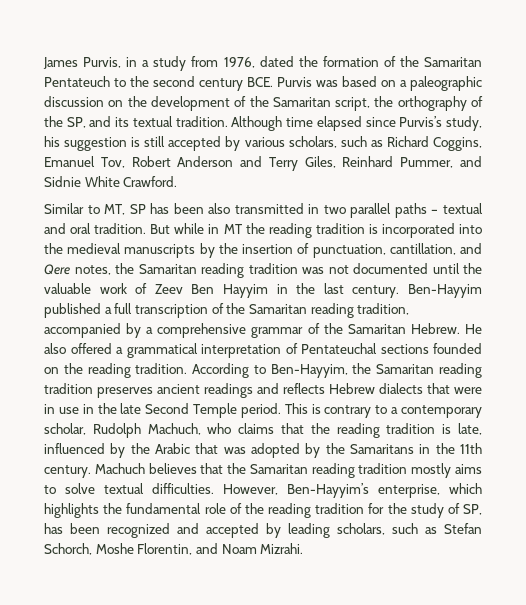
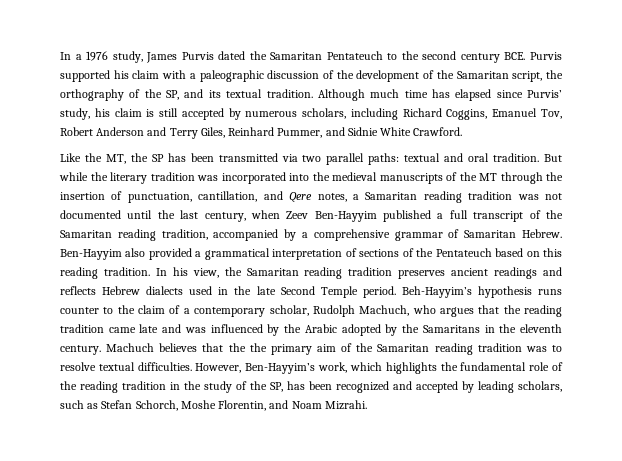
[43,56,396,71] James Purvis, in a study from 1976, dated the formation of -> [60,51,246,63] In a 1976 study, James Purvis dated
[316,76,396,87] was based on -> [60,70,187,82] supported his claim with
[108,100,124,107] on -> [323,70,335,79] of
[286,117,314,127] time -> [370,89,450,98] much time has
[399,116,443,127] Purvis’s -> [526,90,562,98] Purvis’
[64,137,128,151] suggestion -> [114,108,142,117] claim
[244,136,383,148] various scholars, such as -> [245,108,398,120] numerous scholars, including
[44,203,439,218] Similar to MT, SP has been also transmitted in two parallel paths – -> [60,153,400,165] Like the MT, the SP has been transmitted via two parallel paths:
[208,223,378,238] in MT the reading tradition is -> [90,172,218,184] the literary tradition was
[199,243,215,258] by -> [446,172,543,184] of the MT through
[115,263,134,274] the -> [352,194,359,200] a
[44,283,400,298] valuable work of Zeev Ben Hayyim in the last century. -> [180,210,309,222] last century, when Zeev
[134,304,208,318] transcription -> [473,211,524,222] transcript
[323,323,343,334] the -> (460, 233) none
[464,324,482,334] [44,343,112,354] He also offered -> [60,248,192,260] Ben-Hayyim also provided
[301,343,482,354] [44,363,348,378] Pentateuchal sections founded on the reading tradition. According to Ben-Hayyim, -> [359,248,562,257] [60,267,219,279] sections of the Pentateuch based on this reading tradition. In his view,
[427,383,482,394] [44,404,79,414] that were in use -> [189,286,213,295] used
[284,403,388,418] This is contrary to -> [401,286,562,298] [60,305,181,314] Beh-Hayyim’s hypothesis runs counter to the claim of
[238,423,275,434] claims -> [439,307,474,317] argues
[442,423,483,435] is late, -> [108,324,206,333] came late and was
[195,443,246,454] that was -> (337, 328) none
[459,443,482,454] 11th -> [520,324,562,333] eleventh
[249,463,482,478] [44,483,96,494] Samaritan reading tradition mostly aims to solve -> [249,343,563,355] [60,362,96,371] the primary aim of the Samaritan reading tradition was to resolve
[377,484,440,498] enterprise, -> [318,362,348,373] work,
[368,503,385,514] for -> [170,382,180,390] in
(460, 508) none -> [250,381,267,390] the

